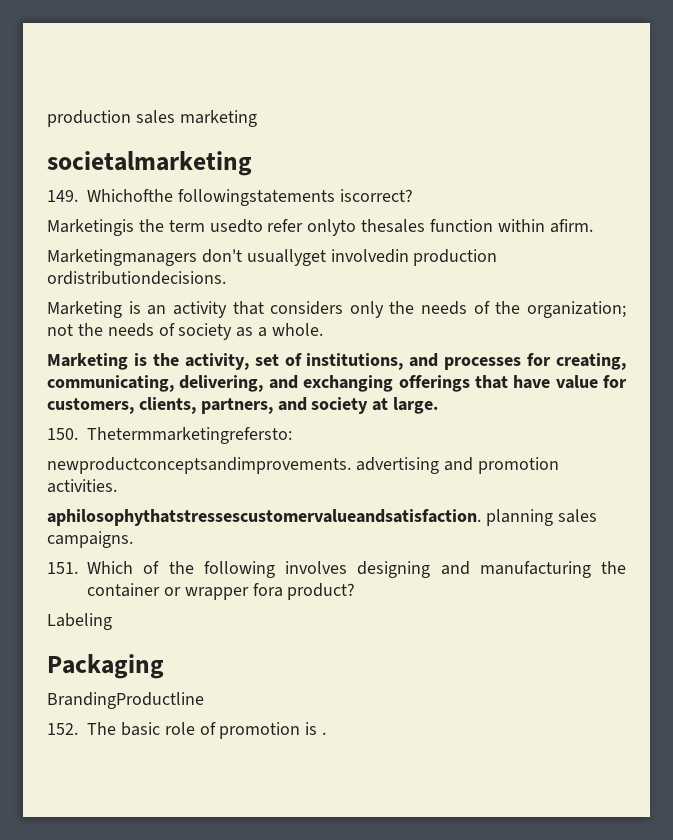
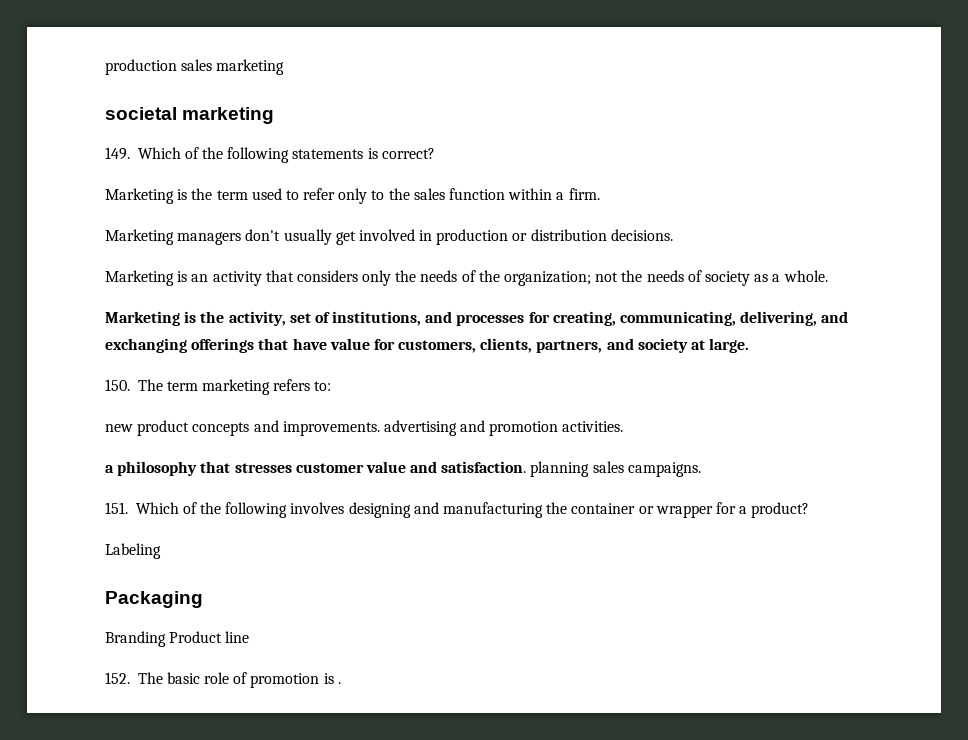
[47,151,252,176] societalmarketing -> [105,107,275,124] societal marketing
[87,189,413,206] [47,219,593,236] [47,249,498,266] [47,271,226,285] Whichofthe followingstatements iscorrect? // Marketingis the term usedto refer onlyto thesales function within afirm. // Marketingmanagers don't usuallyget involvedin production ordistributiondecisions. -> [137,147,435,163] [105,188,600,204] [105,229,673,245] Which of the following statements is correct? // Marketing is the term used to refer only to the sales function within a firm. // Marketing managers don't usually get involved in production or distribution decisions.
[87,427,292,444] [47,457,559,474] [47,479,117,493] [47,509,481,526] Thetermmarketingrefersto: // newproductconceptsandimprovements. advertising and promotion activities. // aphilosophythatstressescustomervalueandsatisfaction. -> [137,379,332,395] [105,420,624,436] [105,461,527,476] The term marketing refers to: // new product concepts and improvements. advertising and promotion activities. // a philosophy that stresses customer value and satisfaction.
[252,583,283,597] fora -> [715,502,748,514] for a
[47,692,204,709] BrandingProductline -> [105,631,250,647] Branding Product line

